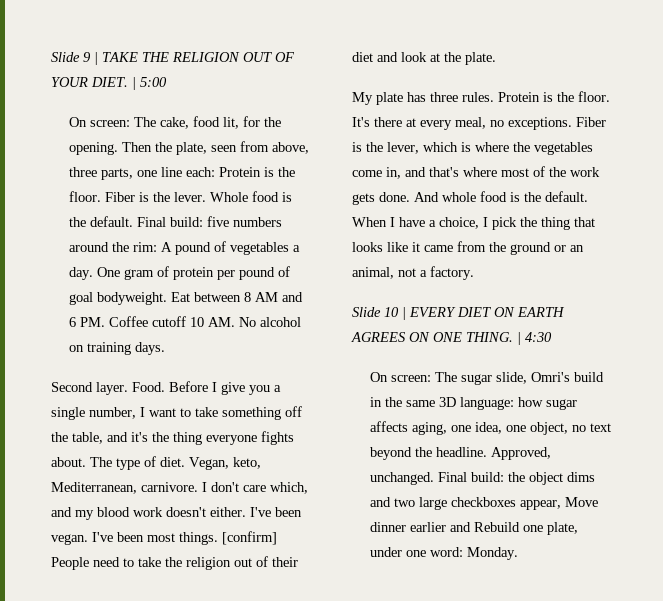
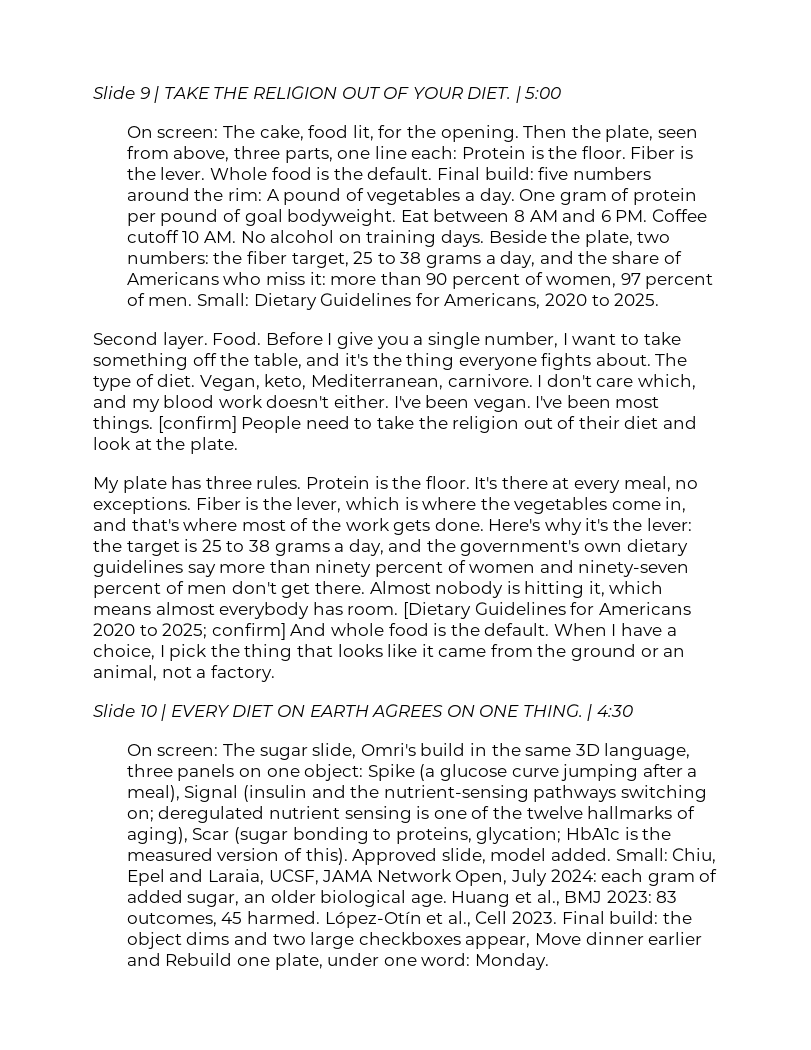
(165, 348) none -> [488,230,671,247] [126,251,682,268] [126,272,714,289] [126,293,660,310] Beside the plate, two numbers: the fiber target, 25 to 38 grams a day, and the share of Americans who miss it: more than 90 percent of women, 97 percent of men. Small: Dietary Guidelines for Americans, 2020 to 2025.
(410, 197) none -> [488,518,692,535] [93,539,688,556] [93,560,690,577] [93,581,664,598] [93,602,691,619] [93,623,286,640] Here's why it's the lever: the target is 25 to 38 grams a day, and the government's own dietary guidelines say more than ninety percent of women and ninety-seven percent of men don't get there. Almost nobody is hitting it, which means almost everybody has room. [Dietary Guidelines for Americans 2020 to 2025; confirm]
[459,397,577,410] [369,421,611,435] [369,447,551,460] [369,472,434,485] language: how sugar affects aging, one idea, one object, no text beyond the headline. Approved, unchanged. -> [604,743,691,760] [126,764,698,781] [126,785,708,802] [126,806,695,823] [126,827,672,844] [126,848,717,865] [126,869,718,886] [126,890,678,907] [126,911,558,928] language, three panels on one object: Spike (a glucose curve jumping after a meal), Signal (insulin and the nutrient-sensing pathways switching on; deregulated nutrient sensing is one of the twelve hallmarks of aging), Scar (sugar bonding to proteins, glycation; HbA1c is the measured version of this). Approved slide, model added. Small: Chiu, Epel and Laraia, UCSF, JAMA Network Open, July 2024: each gram of added sugar, an older biological age. Huang et al., BMJ 2023: 83 outcomes, 45 harmed. López-Otín et al., Cell 2023.

